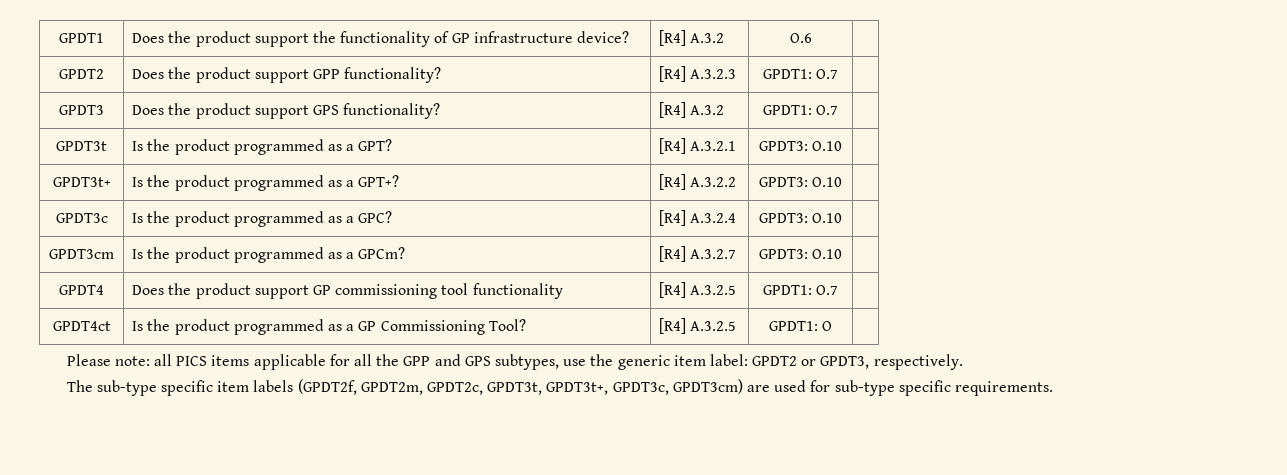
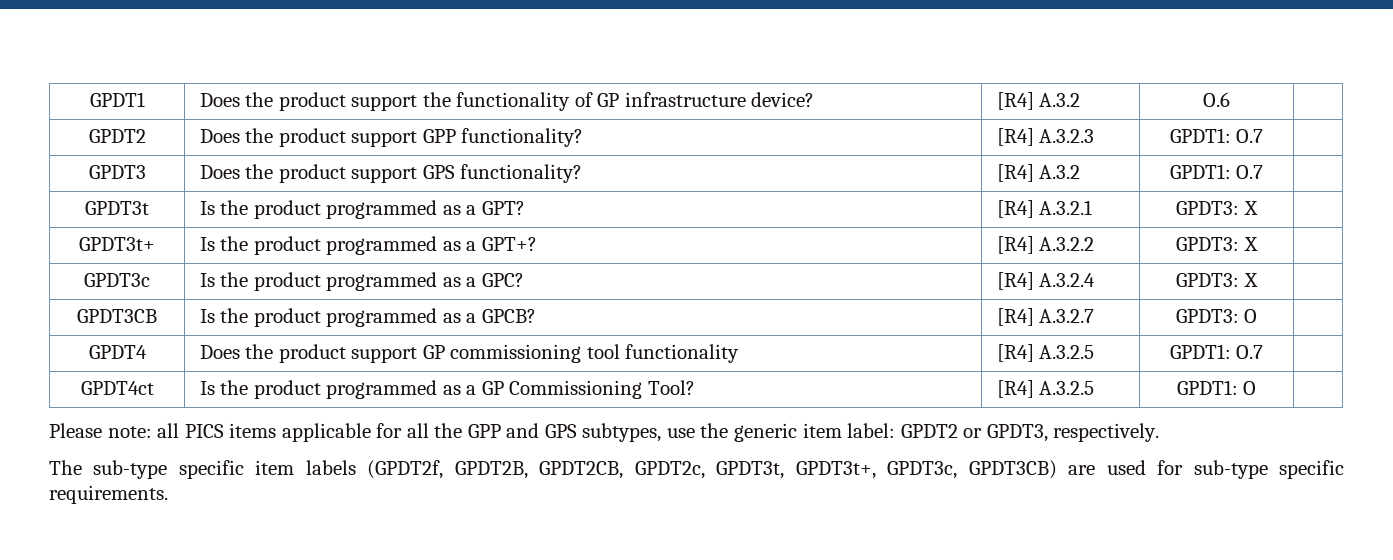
[812,141,843,151] O.10 -> [1243,201,1258,215] X
[812,177,843,187] O.10 -> [1243,237,1258,251] X
[812,213,843,223] [49,249,114,259] [132,247,406,263] O.10 | // GPDT3cm | Is the product programmed as a GPCm? -> [1243,273,1258,287] [77,309,157,323] [199,308,536,327] X | // GPDT3CB | Is the product programmed as a GPCB?
[812,249,843,259] O.10 -> [1244,309,1258,323] O
[360,382,423,395] GPDT2m, -> [454,461,624,479] GPDT2B, GPDT2CB,
[672,379,743,394] GPDT3cm) -> [968,460,1057,479] GPDT3CB)

